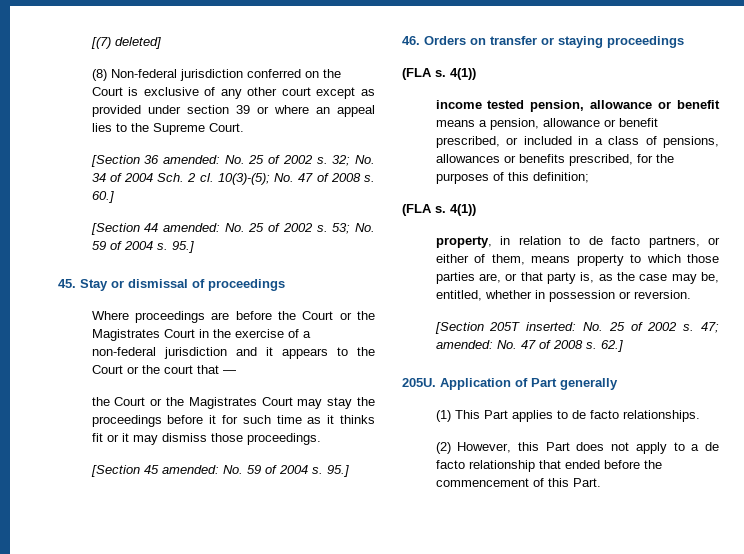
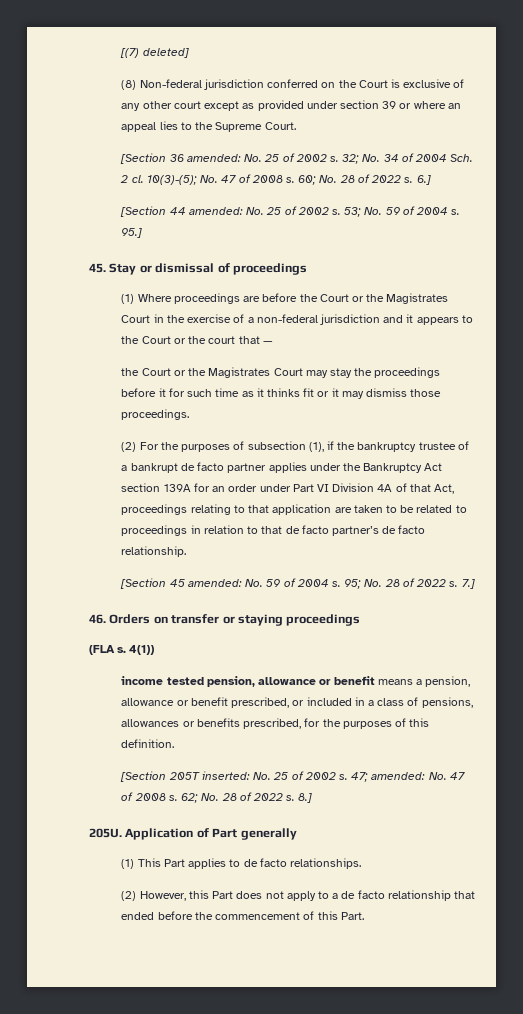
[91,191,114,203] 60.] -> [298,174,431,185] 60; No. 28 of 2022 s. 6.]
(285, 285) none -> [121,294,135,304] (1)
(321, 439) none -> [121,441,469,452] [121,462,443,473] [121,483,455,494] [121,504,467,515] [121,525,426,536] [121,546,187,557] // (2) For the purposes of subsection (1), if the bankruptcy trustee of a bankrupt de facto partner applies under the Bankruptcy Act section 139A for an order under Part VI Division 4A of that Act, proceedings relating to that application are taken to be related to proceedings in relation to that de facto partner’s de facto relationship.
[326,465,349,477] 95.] -> [344,578,475,589] 95; No. 28 of 2022 s. 7.]
[532,172,589,183] [402,204,476,216] [435,236,721,248] [435,254,719,266] [435,272,720,284] [435,290,691,302] definition; // (FLA s. 4(1)) // property, in relation to de facto partners, or either of them, means property to which those parties are, or that party is, as the case may be, entitled, whether in possession or reversion. -> [121,739,175,748] definition.
[600,340,623,352] 62.] -> [181,792,313,803] 62; No. 28 of 2022 s. 8.]

